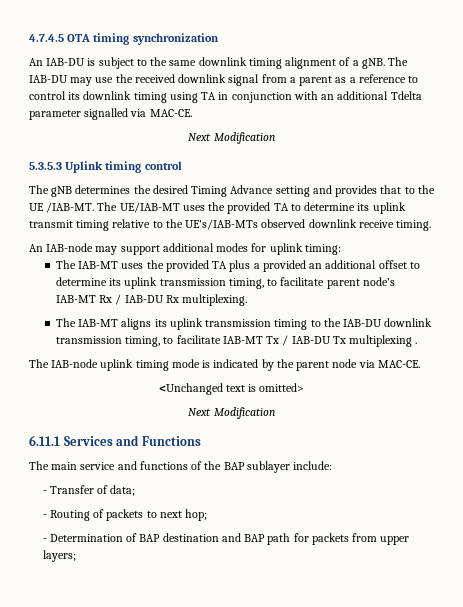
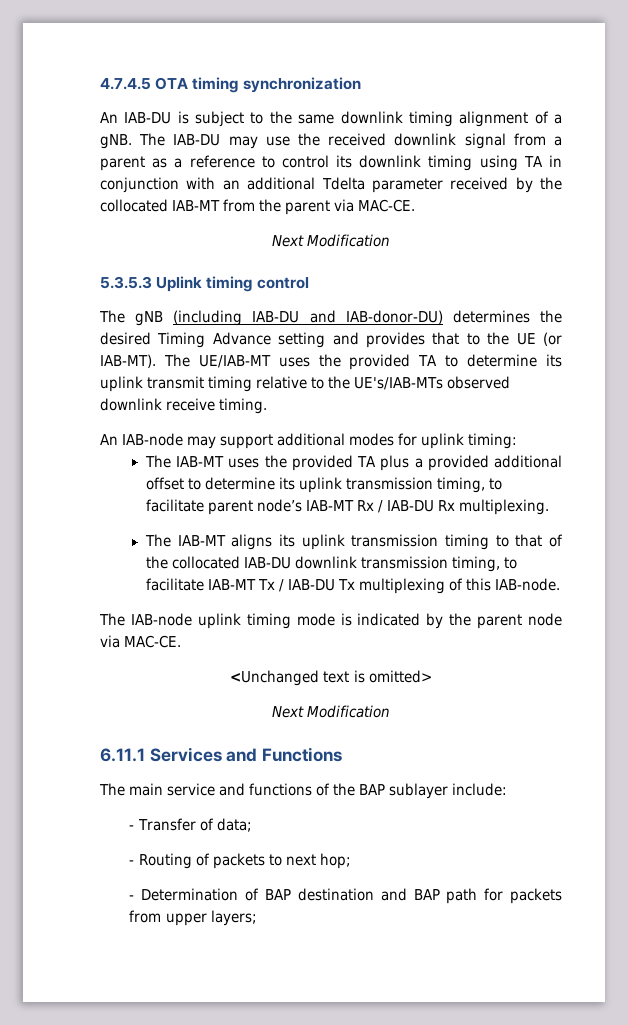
[84,108,129,120] signalled -> [450,177,562,193] [100,199,331,215] received by the collocated IAB-MT from the parent
(73, 191) none -> [173,310,443,326] (including IAB-DU and IAB-donor-DU)
[46,202,95,213] /IAB-MT. -> [542,332,562,346] [100,354,156,368] (or IAB-MT).
[309,263,323,269] an -> (489, 463) none
[323,318,341,327] the -> [515,534,563,547] [145,556,241,569] that of the collocated
[415,342,418,344] . -> [449,578,561,591] of this IAB-node.

